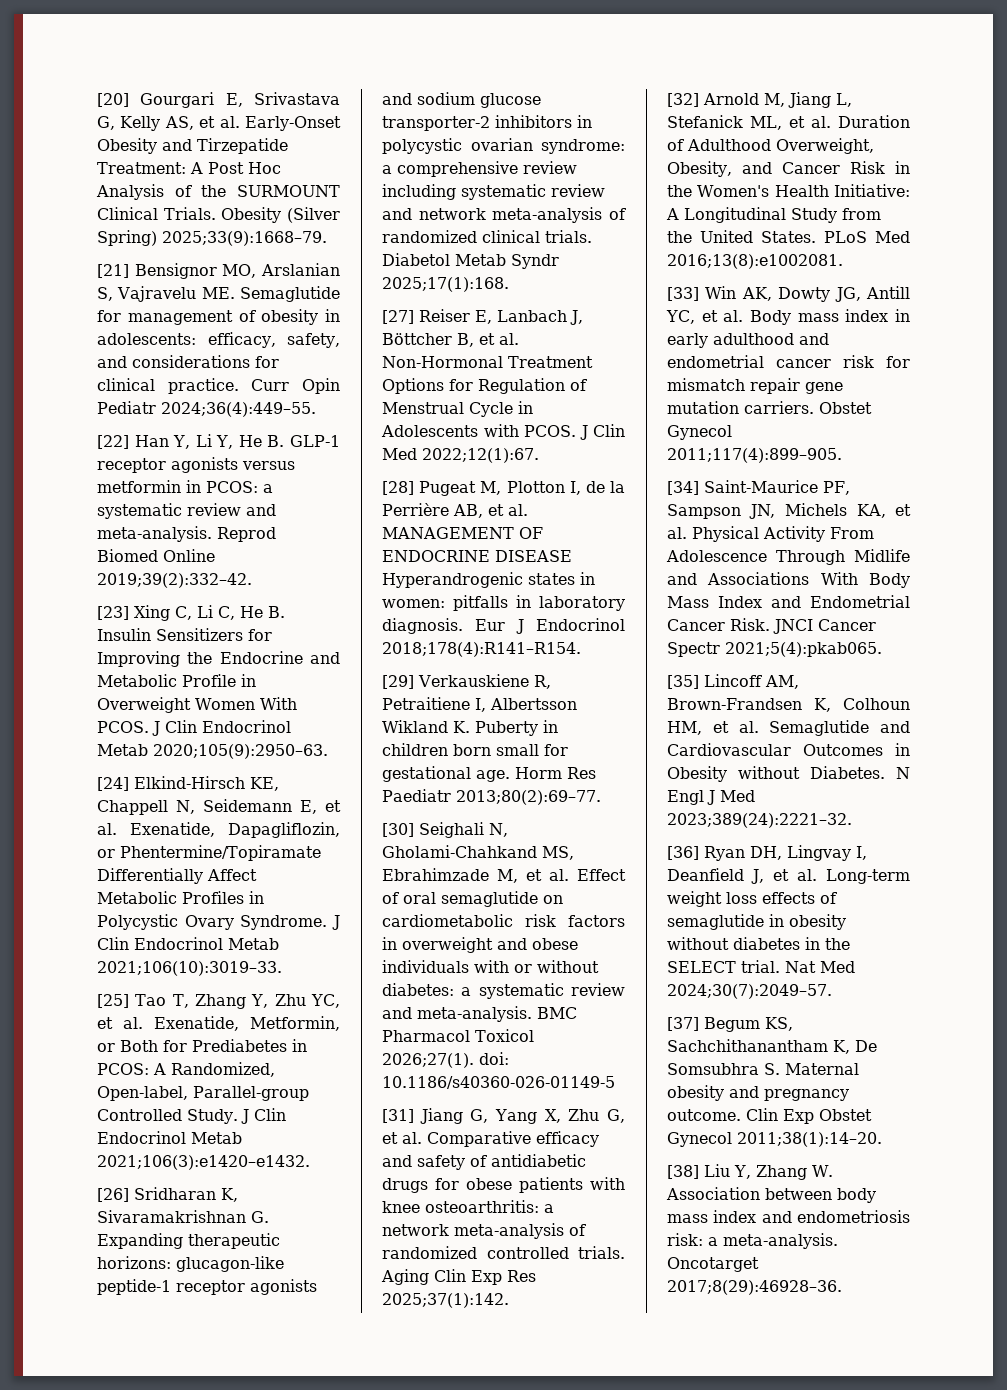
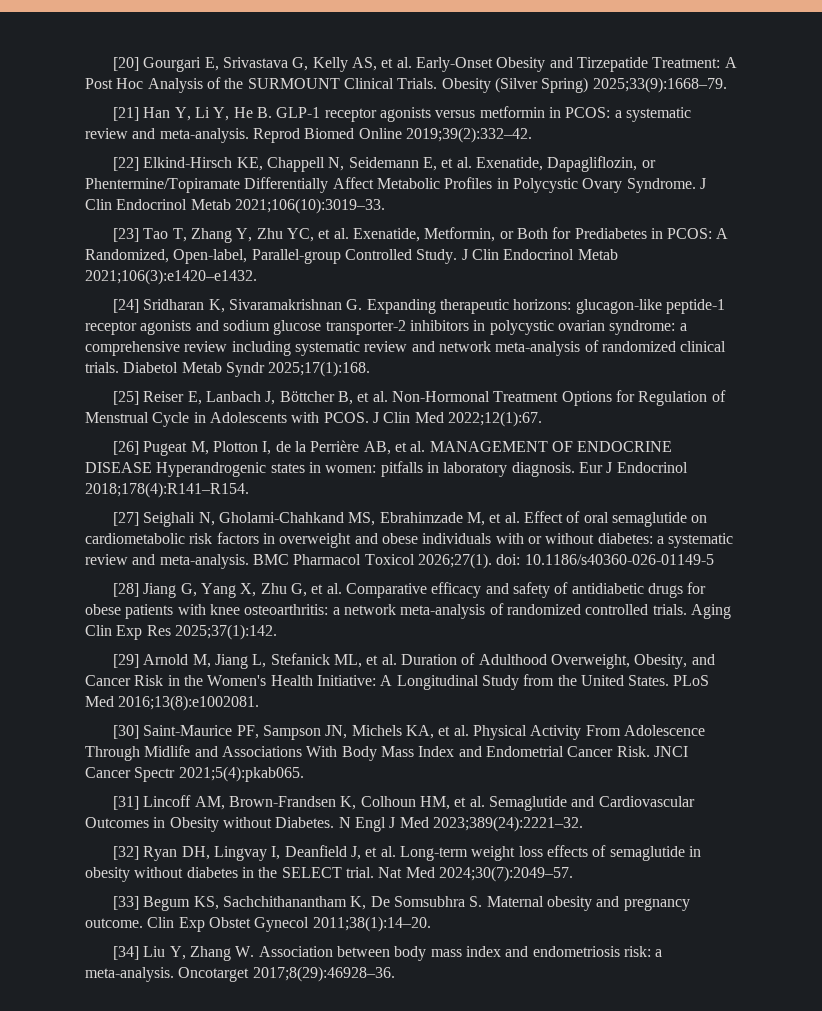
[134,263,340,279] [97,286,340,302] [97,309,340,325] [97,332,341,348] [97,355,279,368] [97,378,340,394] [97,401,316,417] [97,435,129,449] Bensignor MO, Arslanian S, Vajravelu ME. Semaglutide for management of obesity in adolescents: efficacy, safety, and considerations for clinical practice. Curr Opin Pediatr 2024;36(4):449–55. // [22] -> (140, 114) none
[97,605,285,621] [97,628,272,641] [97,651,340,667] [97,674,256,687] [97,697,297,713] [97,720,291,736] [97,744,328,759] [97,777,129,791] [23] Xing C, Li C, He B. Insulin Sensitizers for Improving the Endocrine and Metabolic Profile in Overweight Women With PCOS. J Clin Endocrinol Metab 2020;105(9):2950–63. // [24] -> [113,157,140,171] [22]
[97,994,129,1008] [25] -> [113,228,140,242] [23]
[97,1188,129,1202] [26] -> [113,299,140,313] [24]
[382,310,414,324] [27] -> [113,391,140,405] [25]
[382,481,414,495] [28] -> [113,441,140,455] [26]
[382,674,551,689] [382,697,577,712] [382,720,558,736] [382,743,568,756] [382,766,596,782] [382,789,601,805] [382,823,414,837] [29] Verkauskiene R, Petraitiene I, Albertsson Wikland K. Puberty in children born small for gestational age. Horm Res Paediatr 2013;80(2):69–77. // [30] -> [113,512,140,526] [27]
[382,1109,414,1123] [31] -> [113,583,140,597] [28]
[667,93,699,107] [32] -> [113,654,140,668] [29]
[667,286,910,302] [666,309,910,325] [667,333,829,348] [667,355,910,368] [667,378,843,394] [667,401,872,414] [667,425,732,440] [667,448,842,463] [667,481,699,495] [33] Win AK, Dowty JG, Antill YC, et al. Body mass index in early adulthood and endometrial cancer risk for mismatch repair gene mutation carriers. Obstet Gynecol 2011;117(4):899–905. // [34] -> [113,725,140,739] [30]
[667,675,699,689] [35] -> [113,796,140,810] [31]
[667,846,699,860] [36] -> [113,846,140,860] [32]
[667,1017,699,1031] [37] -> [113,896,140,910] [33]
[667,1165,699,1179] [38] -> [113,946,140,960] [34]

